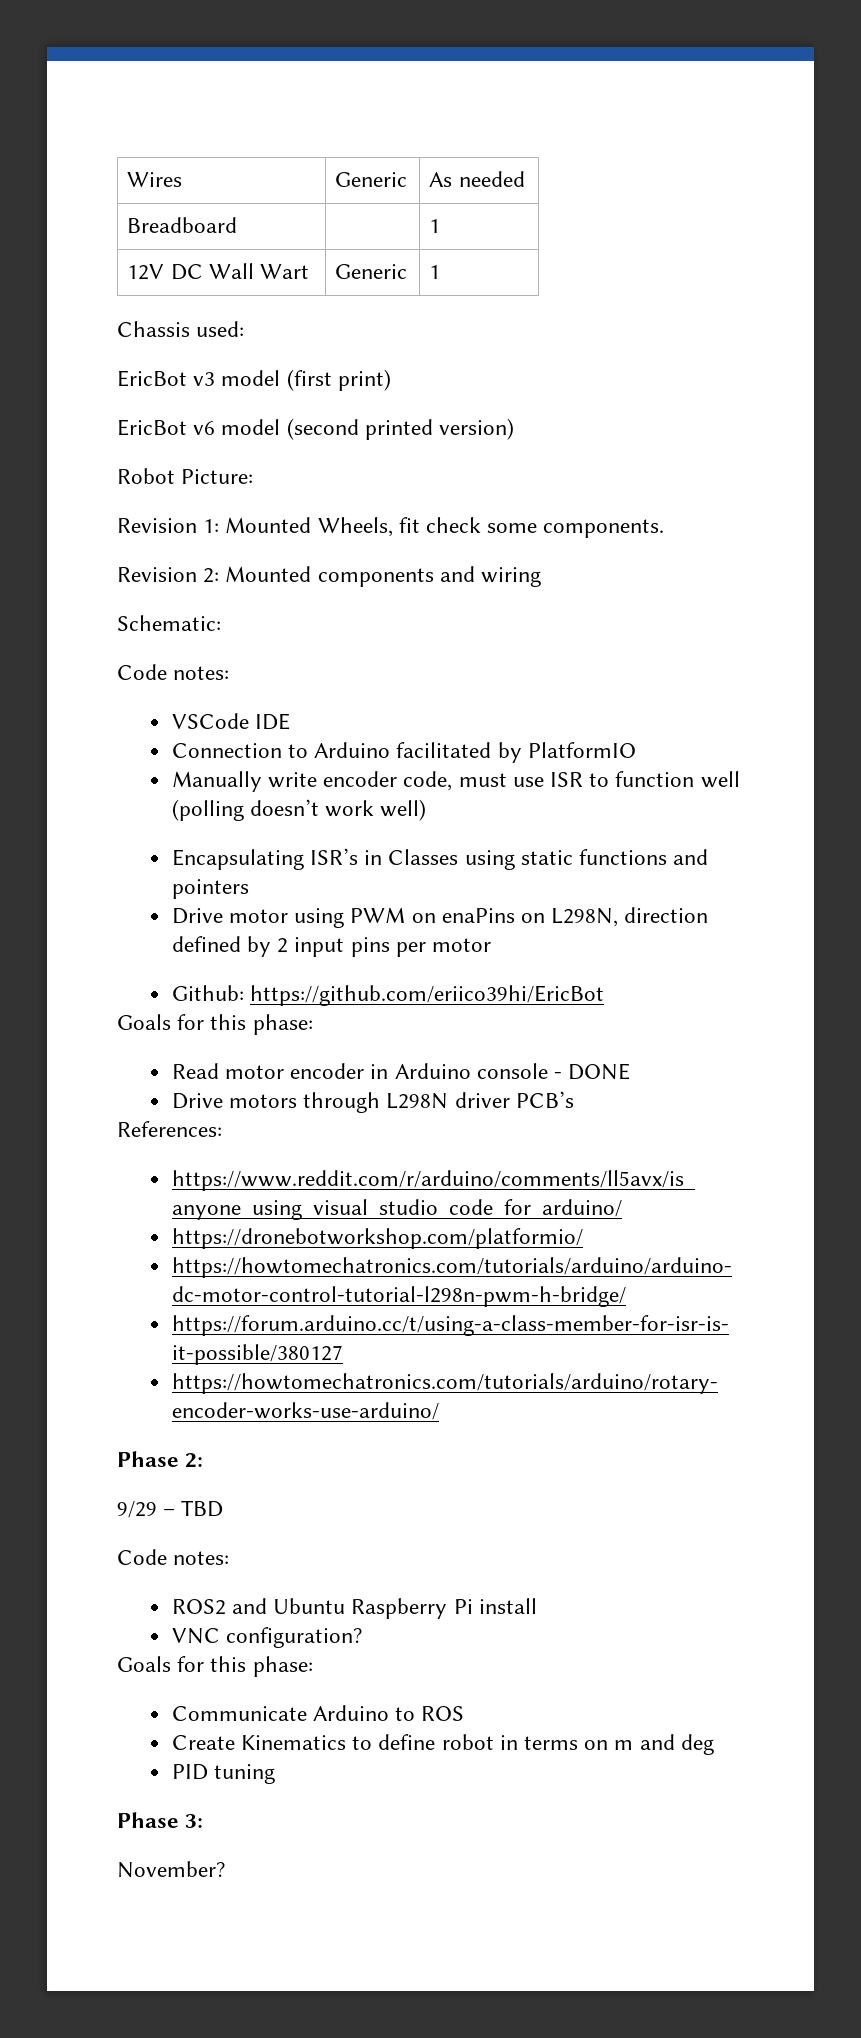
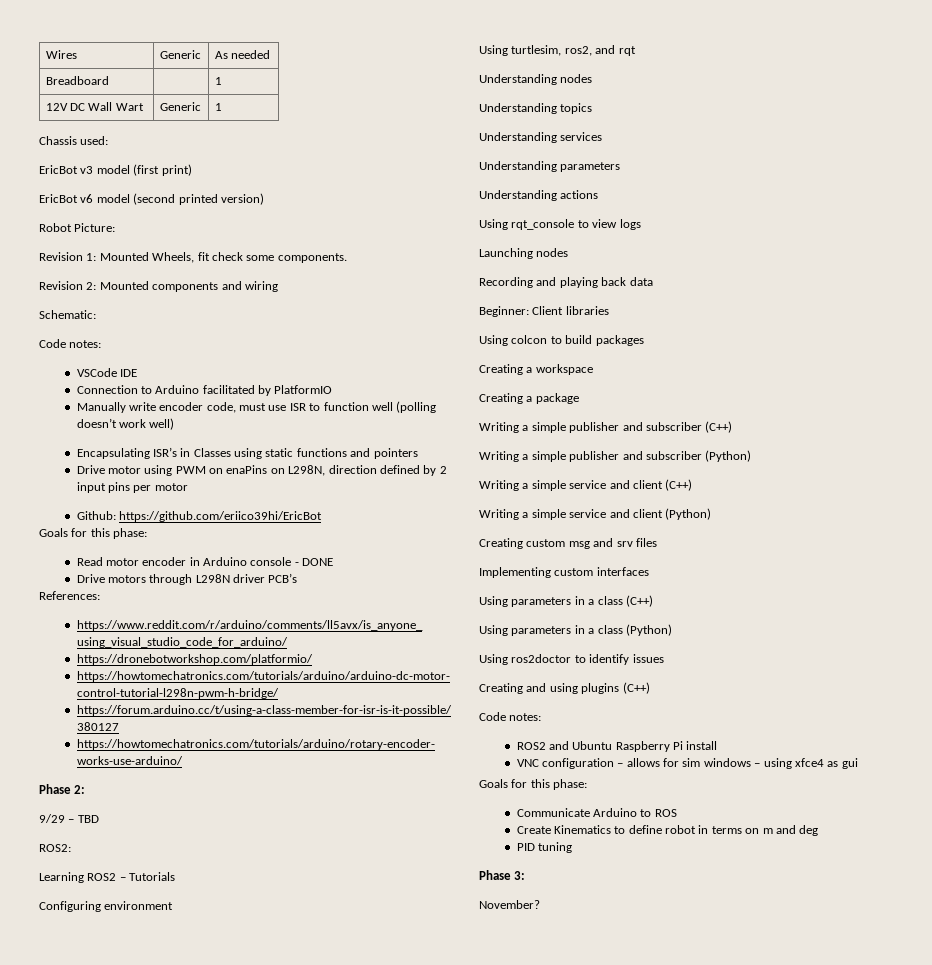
(224, 1508) none -> [39,844,71,852] [39,872,176,883] [39,901,174,912] [479,45,636,56] [479,74,593,85] [479,103,593,114] [479,132,603,143] [479,161,621,172] [479,190,599,201] [479,219,641,230] [479,248,569,259] [479,277,653,288] [479,306,609,317] [479,335,644,346] [479,364,593,375] [479,393,579,404] [479,421,733,433] [479,450,752,462] [479,479,693,491] [479,508,712,520] [479,538,657,549] [479,567,649,578] [479,595,653,607] [479,624,672,636] [479,654,664,665] [479,682,650,694] // ROS2: // Learning ROS2 – Tutorials // Configuring environment // Using turtlesim, ros2, and rqt // Understanding nodes // Understanding topics // Understanding services // Understanding parameters // Understanding actions // Using rqt_console to view logs // Launching nodes // Recording and playing back data // Beginner: Client libraries // Using colcon to build packages // Creating a workspace // Creating a package // Writing a simple publisher and subscriber (C++) // Writing a simple publisher and subscriber (Python) // Writing a simple service and client (C++) // Writing a simple service and client (Python) // Creating custom msg and srv files // Implementing custom interfaces // Using parameters in a class (C++) // Using parameters in a class (Python) // Using ros2doctor to identify issues // Creating and using plugins (C++)
[226,1627,363,1648] configuration? -> [541,758,858,769] configuration – allows for sim windows – using xfce4 as gui

